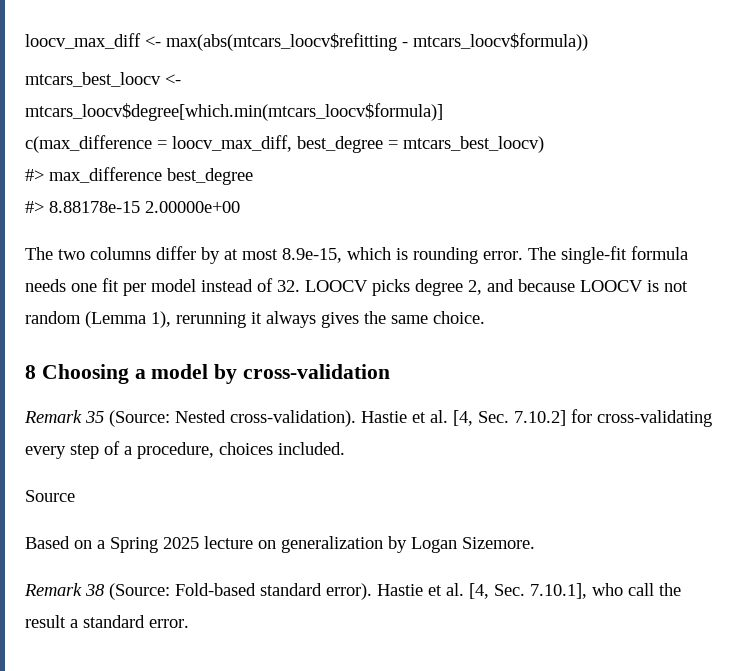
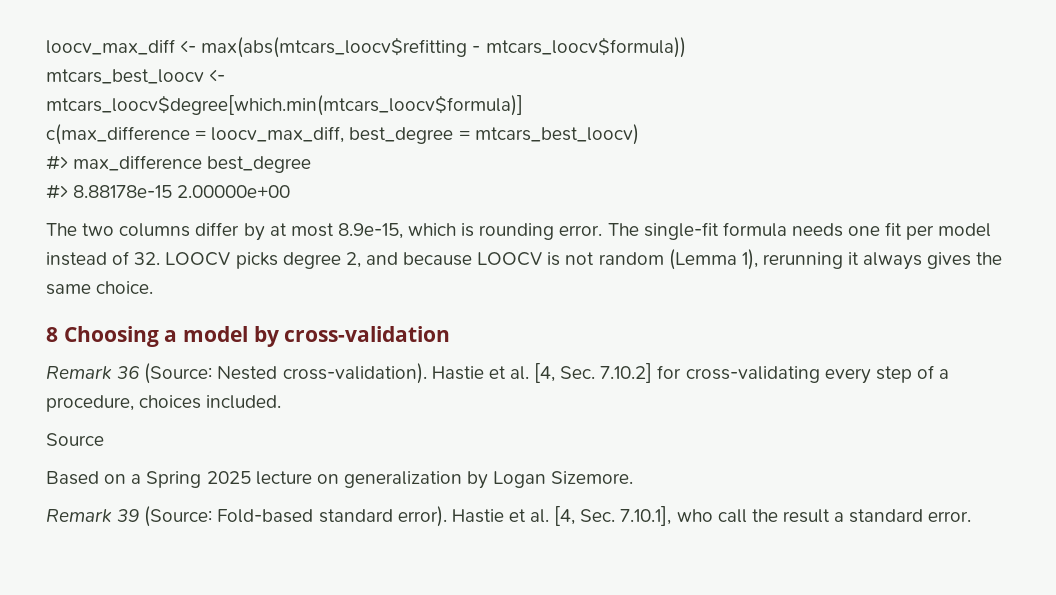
[85,411,104,423] 35 -> [117,366,141,379] 36
[85,584,105,596] 38 -> [117,509,140,522] 39

